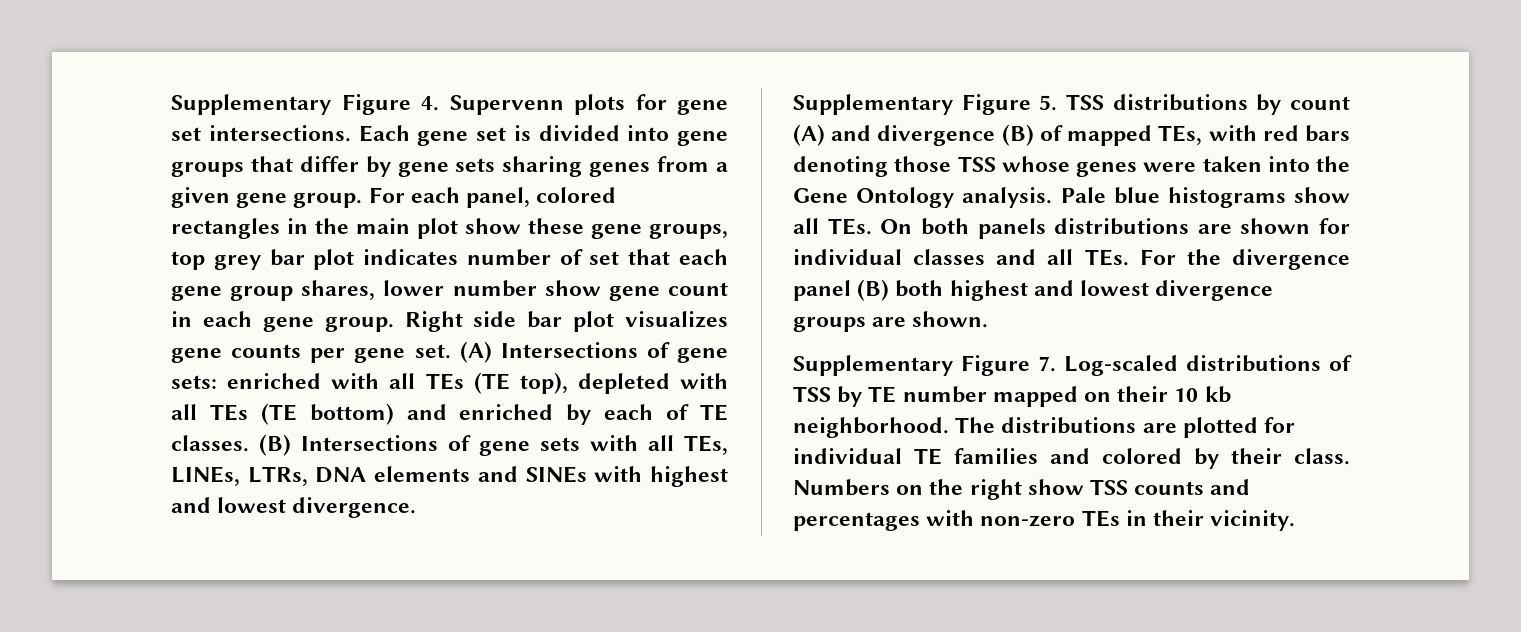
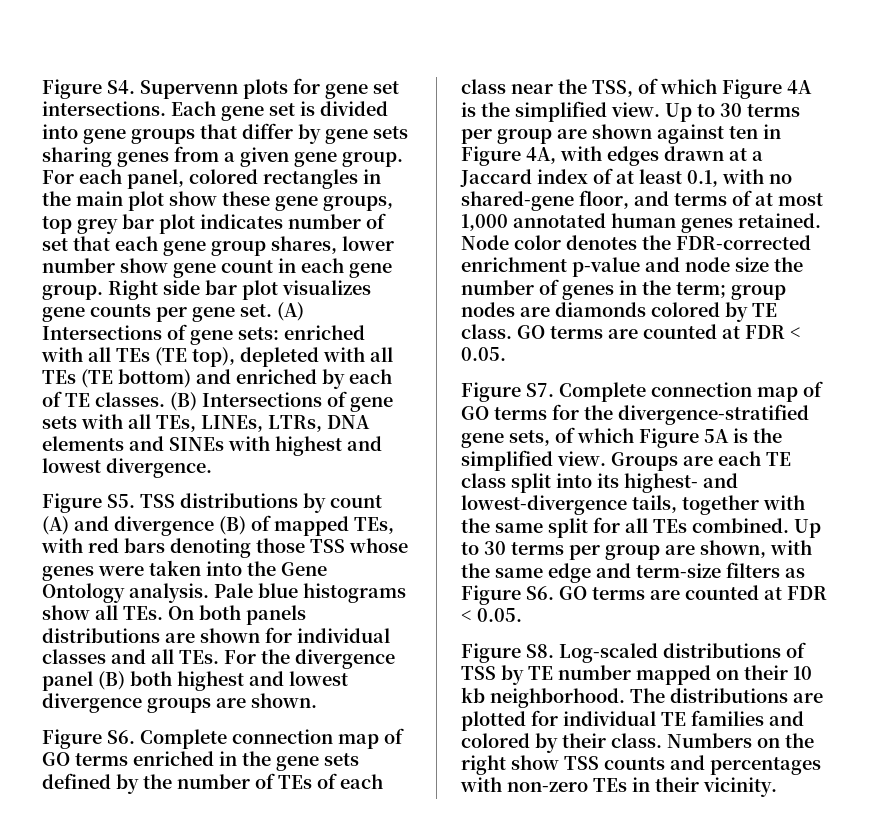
[171,94,439,115] Supplementary Figure 4. -> [42,79,135,99] Figure S4.
[793,94,1058,115] Supplementary Figure 5. -> [42,493,135,513] Figure S5.
[793,355,1056,376] Supplementary Figure 7. -> [42,728,404,749] [42,751,359,771] [42,773,383,794] [461,78,812,99] [461,101,800,122] [461,124,781,144] [461,146,763,166] [460,168,792,187] [461,190,823,211] [461,213,821,233] [461,235,811,250] [461,257,803,277] [461,279,786,300] [461,302,777,322] [461,324,801,339] [461,347,506,361] [461,381,823,402] [461,404,809,425] [461,427,782,448] [461,450,791,471] [461,473,738,493] [461,495,805,515] [461,517,821,538] [461,540,812,560] [461,562,805,583] [461,585,827,605] [461,608,522,622] [461,643,554,663] Figure S6. Complete connection map of GO terms enriched in the gene sets defined by the number of TEs of each class near the TSS, of which Figure 4A is the simplified view. Up to 30 terms per group are shown against ten in Figure 4A, with edges drawn at a Jaccard index of at least 0.1, with no shared-gene floor, and terms of at most 1,000 annotated human genes retained. Node color denotes the FDR-corrected enrichment p-value and node size the number of genes in the term; group nodes are diamonds colored by TE class. GO terms are counted at FDR < 0.05. // Figure S7. Complete connection map of GO terms for the divergence-stratified gene sets, of which Figure 5A is the simplified view. Groups are each TE class split into its highest- and lowest-divergence tails, together with the same split for all TEs combined. Up to 30 terms per group are shown, with the same edge and term-size filters as Figure S6. GO terms are counted at FDR < 0.05. // Figure S8.

